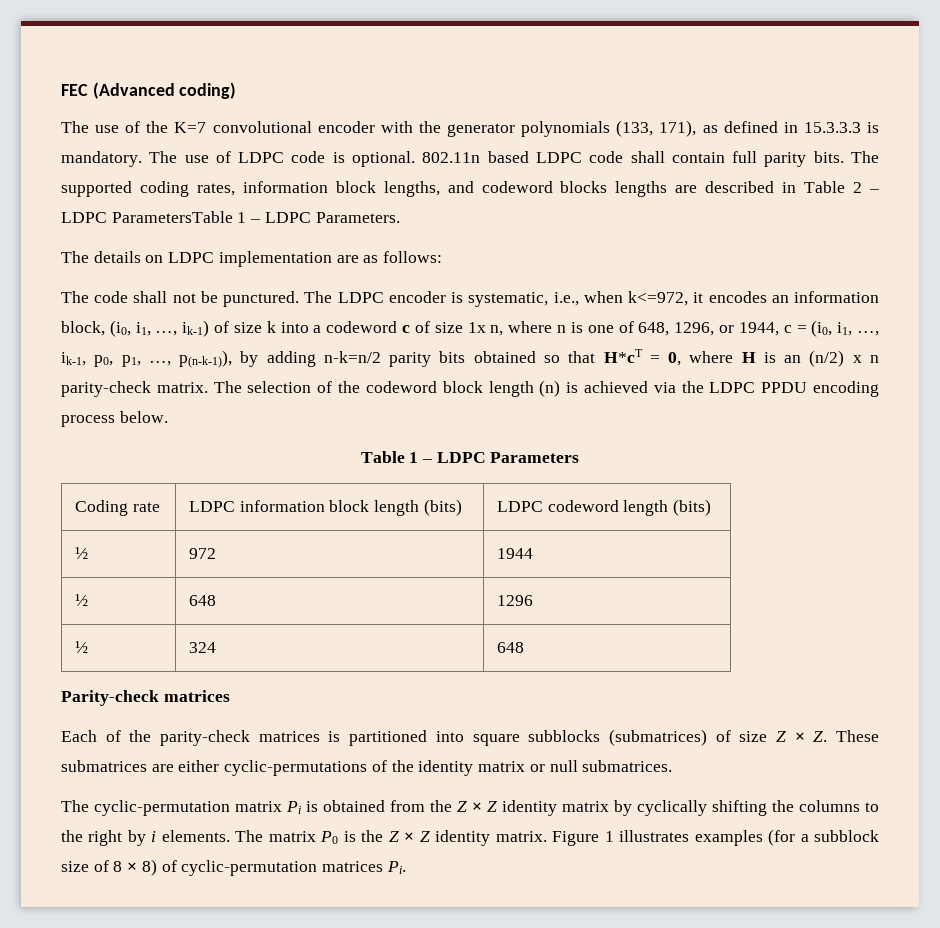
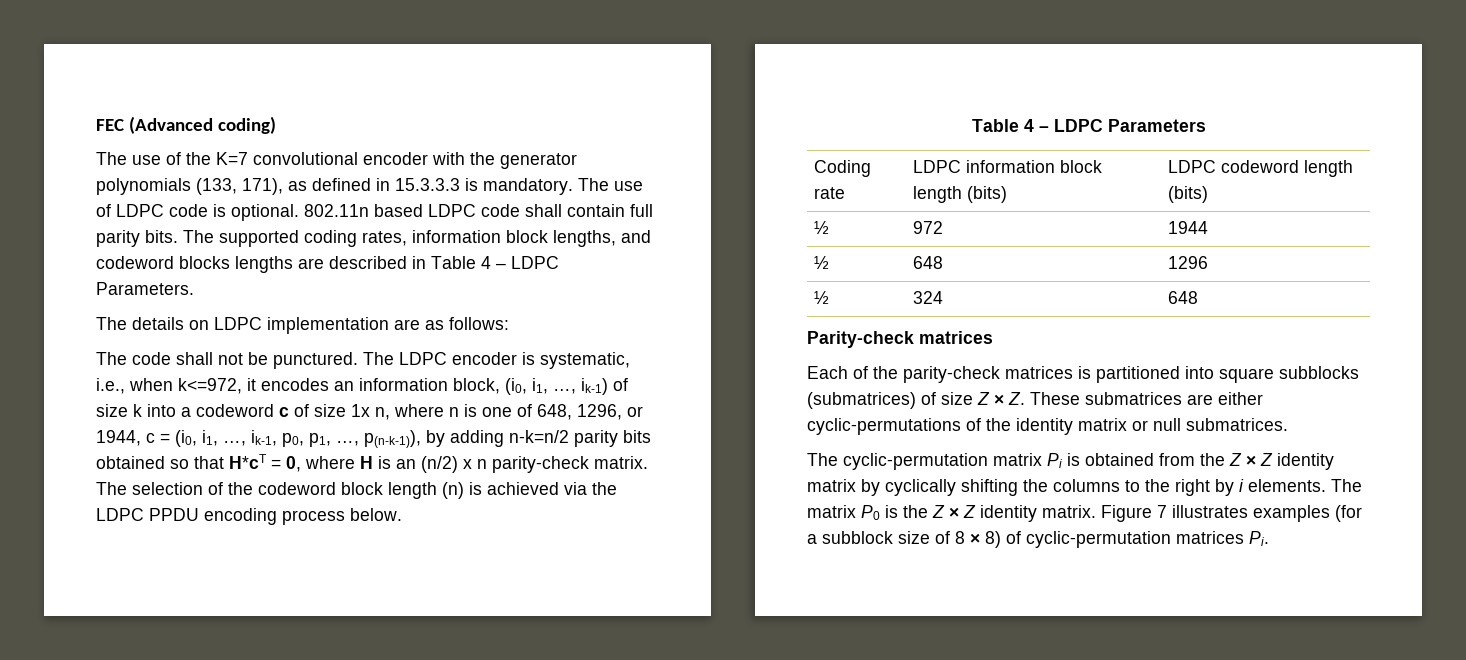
[853,182,879,193] [61,211,247,223] 2 – LDPC ParametersTable 1 -> [481,256,491,269] 4
[409,452,419,463] 1 -> [1023,119,1034,132] 4
[604,831,614,842] 1 -> [1157,505,1167,518] 7

